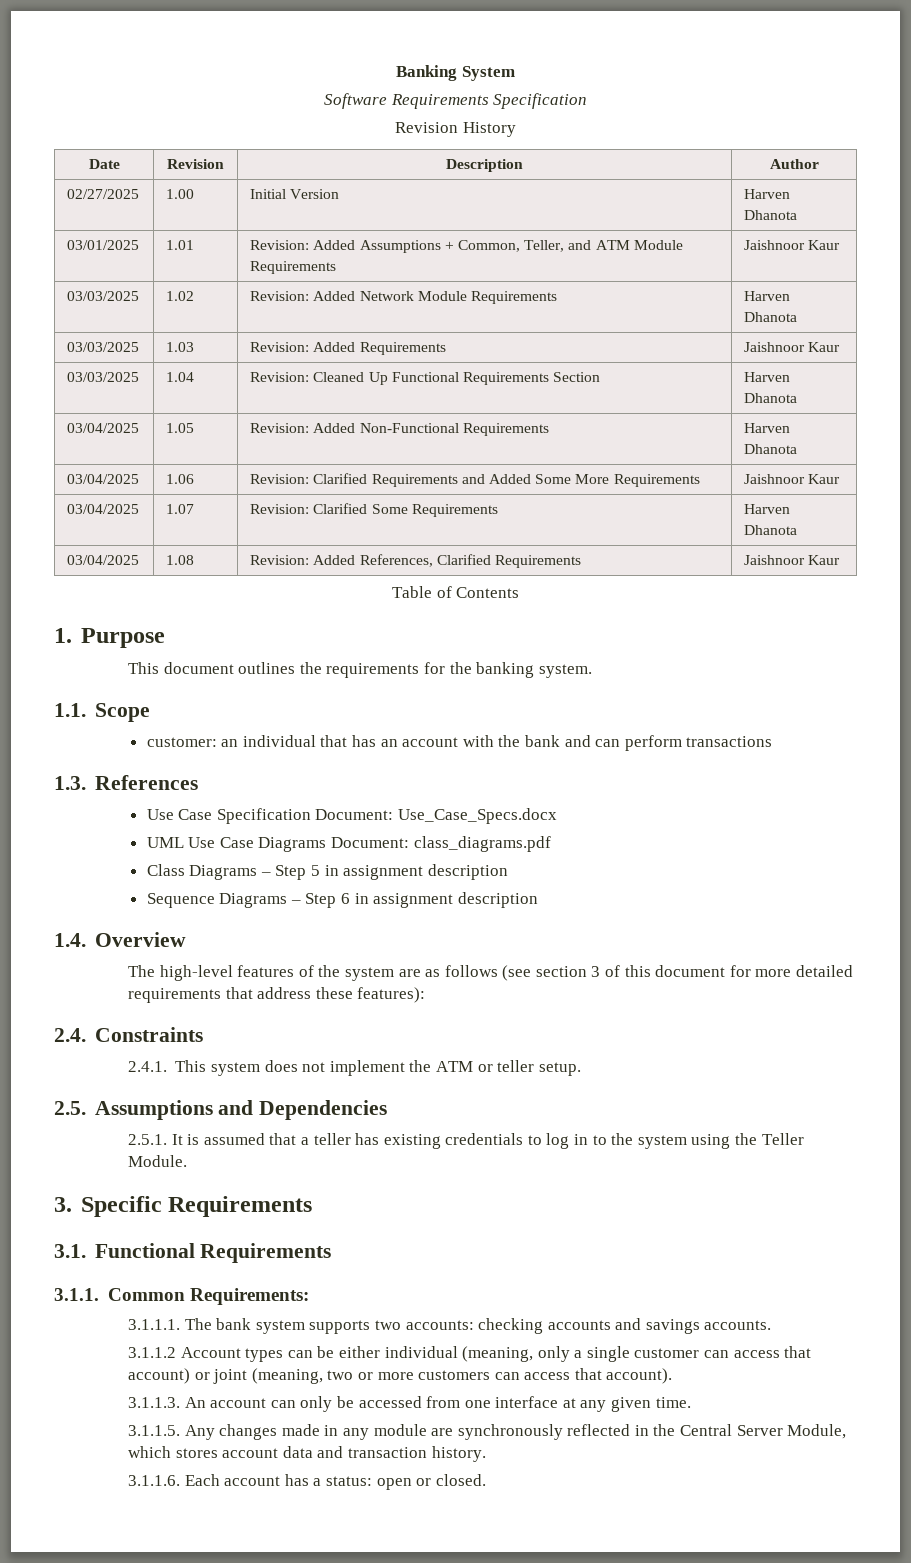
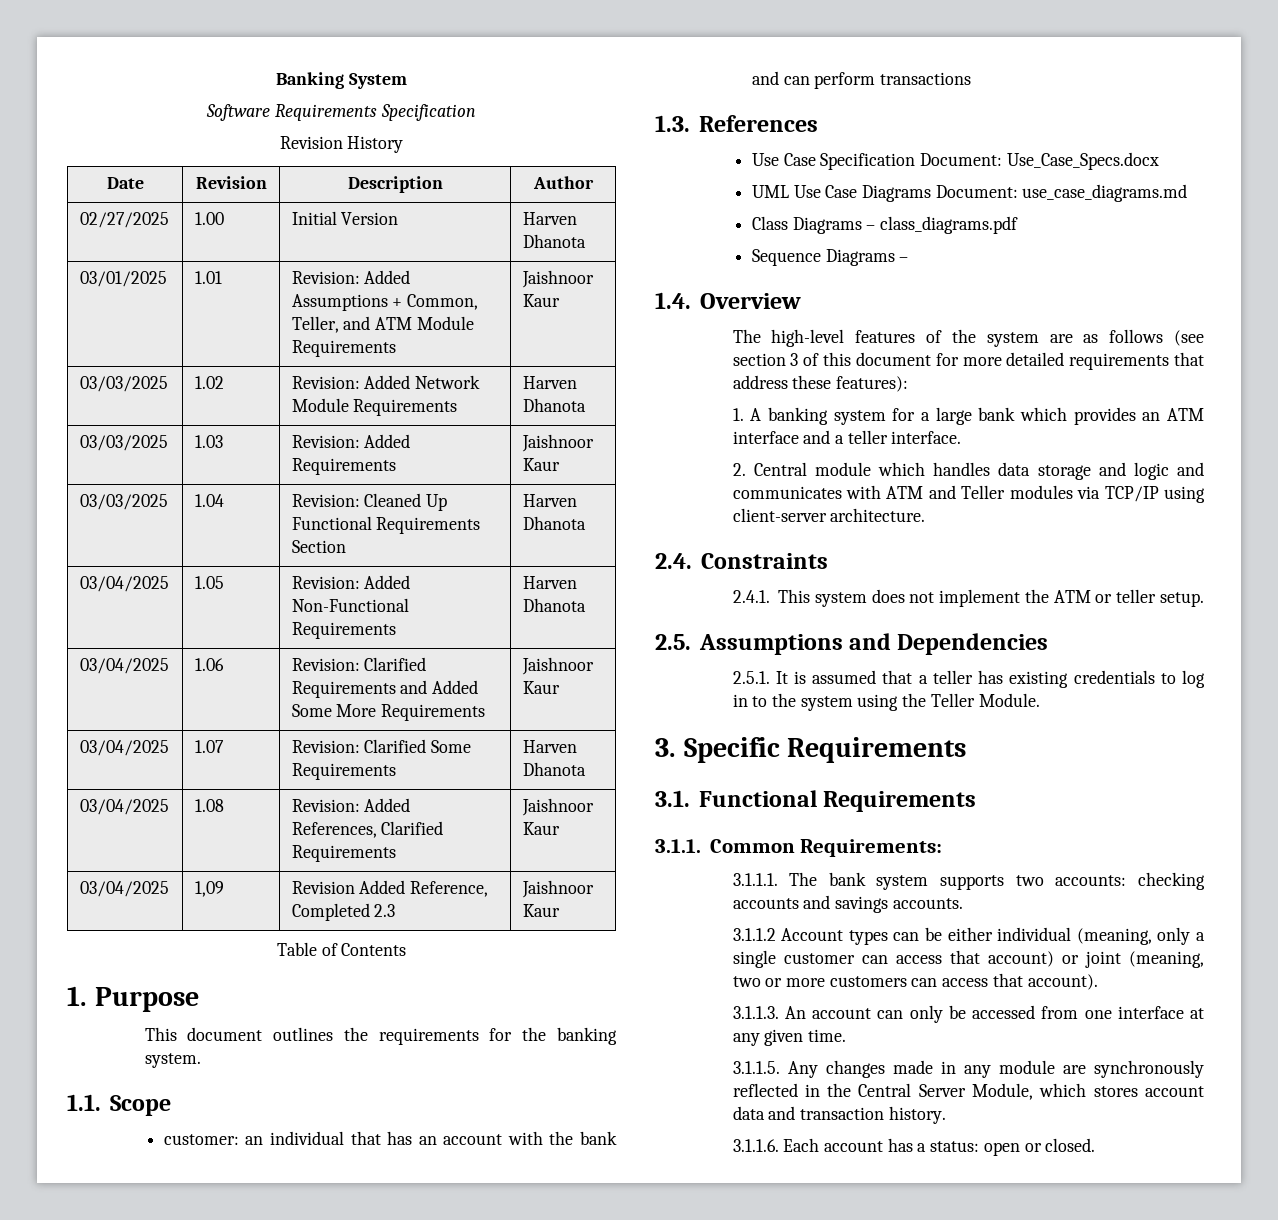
(841, 560) none -> [79,881,169,897] [194,881,224,897] [291,880,489,897] [291,903,396,921] [521,880,594,898] [522,904,560,917] // 03/04/2025 | 1,09 | Revision Added Reference, Completed 2.3 | Jaishnoor Kaur
[413,836,551,852] class_diagrams.pdf -> [1022,184,1188,202] use_case_diagrams.md
[275,864,508,880] [146,892,538,908] Step 5 in assignment description // Sequence Diagrams – Step 6 in assignment description -> [879,216,1018,234] [751,249,909,266] class_diagrams.pdf // Sequence Diagrams –
(426, 995) none -> [732,407,1204,425] [732,430,962,444] [732,462,1204,480] [732,485,1205,503] [732,508,926,522] // 1. A banking system for a large bank which provides an ATM interface and a teller interface. // 2. Central module which handles data storage and logic and communicates with ATM and Teller modules via TCP/IP using client-server architecture.

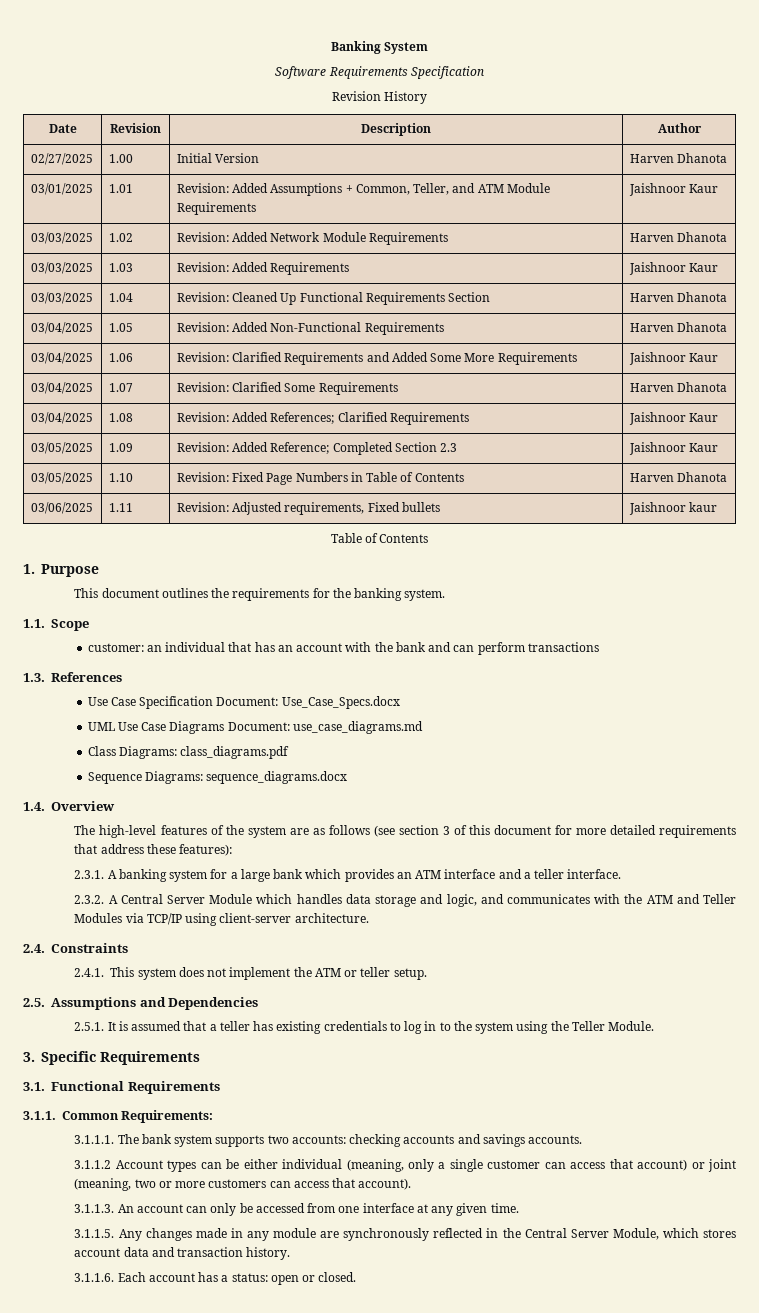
[291,822,377,838] References, -> [270,412,335,424] References;
[79,881,169,897] [194,881,224,897] [291,880,489,897] [291,903,396,921] [521,880,594,898] [522,904,560,917] 03/04/2025 | 1,09 | Revision Added Reference, Completed 2.3 | Jaishnoor Kaur -> [30,442,93,454] [108,443,133,452] [176,442,458,455] [628,442,719,455] [30,472,93,484] [108,473,133,482] [176,472,464,485] [629,472,728,482] [30,502,93,514] [108,503,133,512] [176,502,440,515] [628,502,718,515] 03/05/2025 | 1.09 | Revision: Added Reference; Completed Section 2.3 | Jaishnoor Kaur // 03/05/2025 | 1.10 | Revision: Fixed Page Numbers in Table of Contents | Harven Dhanota // 03/06/2025 | 1.11 | Revision: Adjusted requirements, Fixed bullets | Jaishnoor kaur
[792,217,876,234] Diagrams – -> [118,746,177,759] Diagrams:
[825,249,909,266] Diagrams – -> [144,771,348,784] Diagrams: sequence_diagrams.docx
[732,408,744,421] 1. -> [74,870,105,879] 2.3.1.
[732,462,871,476] 2. Central module -> [74,894,253,904] 2.3.2. A Central Server Module
[1133,462,1169,480] logic -> [446,894,477,907] logic,
(881, 492) none -> [624,894,643,904] the
[1009,485,1073,499] modules -> [74,913,123,923] Modules

